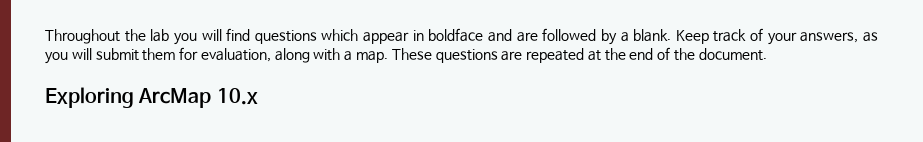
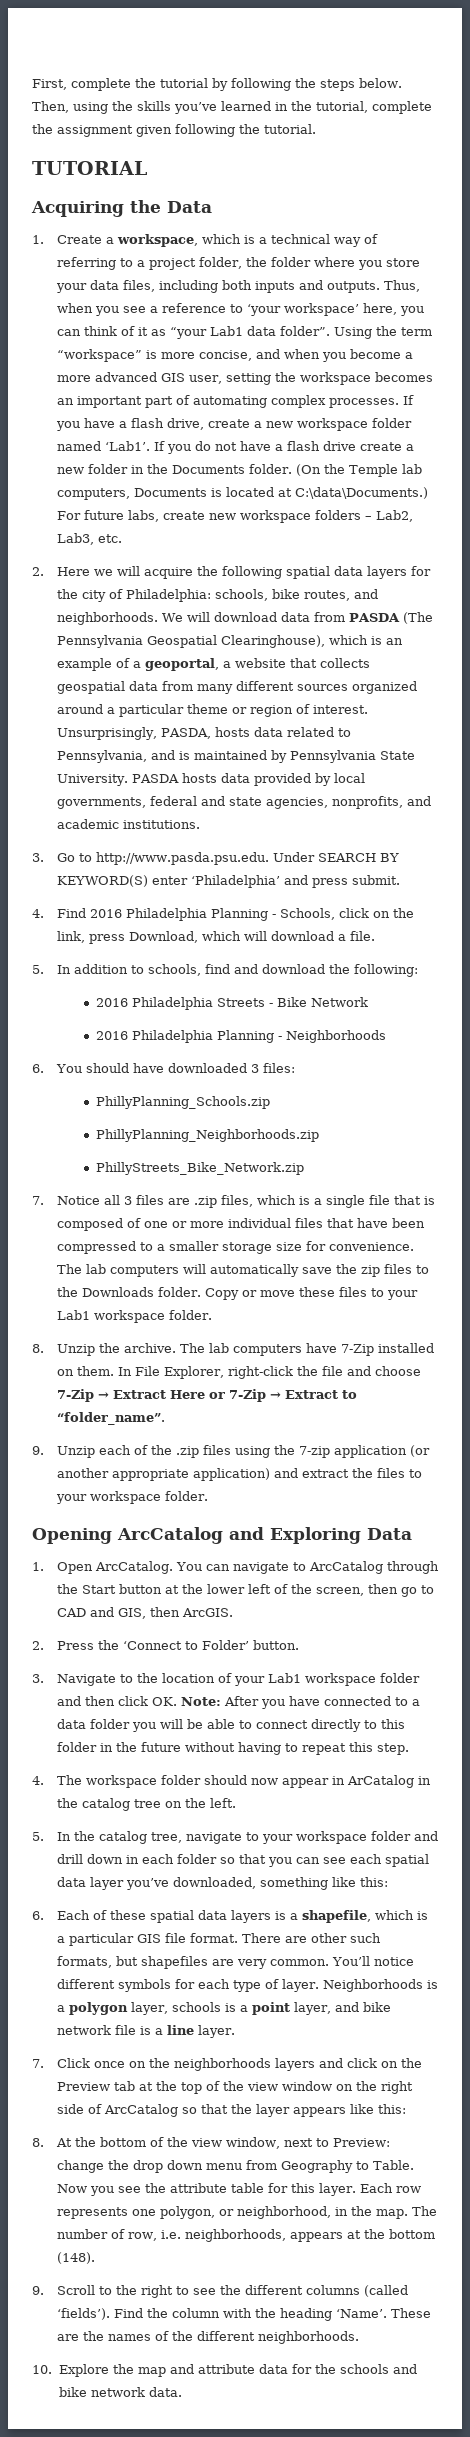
[45,28,878,45] [45,47,767,64] [45,87,258,108] Throughout the lab you will find questions which appear in boldface and are followed by a blank. Keep track of your answers, as you will submit them for evaluation, along with a map. These questions are repeated at the end of the document. // Exploring ArcMap 10.x -> [32,78,402,91] [32,101,432,114] [32,124,316,137] [32,161,147,175] [31,200,212,217] [32,234,378,247] [56,257,420,270] [55,280,420,293] [56,303,424,316] [56,326,432,339] [56,349,413,362] [56,372,433,385] [56,395,414,408] [55,418,412,431] [56,441,414,454] [56,464,422,477] [56,487,428,500] [56,510,413,523] [56,533,122,545] [32,566,431,579] [56,589,378,602] [56,612,433,625] [56,635,403,648] [56,658,370,671] [56,681,417,694] [56,704,368,717] [56,727,351,740] [56,750,415,763] [56,773,365,786] [56,796,431,809] [56,819,200,829] [32,852,399,865] [56,875,400,888] [32,908,414,921] [56,931,375,944] [32,964,418,977] [95,997,368,1010] [95,1030,386,1043] [32,1063,295,1073] [95,1096,270,1109] [95,1129,319,1142] [95,1162,304,1175] [32,1195,435,1208] [56,1218,425,1231] [56,1241,414,1254] [56,1264,429,1277] [56,1287,418,1300] [56,1310,212,1323] [32,1343,434,1356] [56,1366,421,1379] [56,1389,357,1402] [56,1412,165,1425] [32,1445,430,1458] [56,1468,422,1481] [55,1491,208,1504] [32,1527,412,1544] [32,1561,439,1574] [56,1584,434,1597] [56,1607,233,1619] [32,1640,299,1650] [32,1673,420,1686] [56,1696,420,1709] [56,1719,405,1732] [56,1742,409,1755] [32,1775,431,1788] [56,1798,236,1811] [32,1831,438,1844] [56,1854,429,1867] [56,1877,388,1890] [32,1910,428,1923] [56,1933,381,1946] [56,1956,414,1969] [56,1979,438,1992] [56,2002,391,2015] [56,2025,235,2038] [32,2058,422,2071] [56,2081,413,2094] [56,2104,406,2117] [32,2137,390,2149] [56,2160,414,2173] [56,2183,421,2196] [56,2206,437,2219] [56,2229,435,2242] [56,2252,95,2264] [32,2285,408,2298] [56,2308,431,2321] [56,2331,359,2344] [32,2364,417,2377] [58,2387,182,2397] First, complete the tutorial by following the steps below. Then, using the skills you’ve learned in the tutorial, complete the assignment given following the tutorial. // TUTORIAL // Acquiring the Data // 1. Create a workspace, which is a technical way of referring to a project folder, the folder where you store your data files, including both inputs and outputs. Thus, when you see a reference to ‘your workspace’ here, you can think of it as “your Lab1 data folder”. Using the term “workspace” is more concise, and when you become a more advanced GIS user, setting the workspace becomes an important part of automating complex processes. If you have a flash drive, create a new workspace folder named ‘Lab1’. If you do not have a flash drive create a new folder in the Documents folder. (On the Temple lab computers, Documents is located at C:\data\Documents.) For future labs, create new workspace folders – Lab2, Lab3, etc. // 2. Here we will acquire the following spatial data layers for the city of Philadelphia: schools, bike routes, and neighborhoods. We will download data from PASDA (The Pennsylvania Geospatial Clearinghouse), which is an example of a geoportal, a website that collects geospatial data from many different sources organized around a particular theme or region of interest. Unsurprisingly, PASDA, hosts data related to Pennsylvania, and is maintained by Pennsylvania State University. PASDA hosts data provided by local governments, federal and state agencies, nonprofits, and academic institutions. // 3. Go to http://www.pasda.psu.edu. Under SEARCH BY KEYWORD(S) enter ‘Philadelphia’ and press submit. // 4. Find 2016 Philadelphia Planning - Schools, click on the link, press Download, which will download a file. // 5. In addition to schools, find and download the following: // 2016 Philadelphia Streets - Bike Network // 2016 Philadelphia Planning - Neighborhoods // 6. You should have downloaded 3 files: // PhillyPlanning_Schools.zip // PhillyPlanning_Neighborhoods.zip // PhillyStreets_Bike_Network.zip // 7. Notice all 3 files are .zip files, which is a single file that is composed of one or more individual files that have been compressed to a smaller storage size for convenience. The lab computers will automatically save the zip files to the Downloads folder. Copy or move these files to your Lab1 workspace folder. // 8. Unzip the archive. The lab computers have 7-Zip installed on them. In File Explorer, right-click the file and choose 7-Zip → Extract Here or 7-Zip → Extract to “folder_name”. // 9. Unzip each of the .zip files using the 7-zip application (or another appropriate application) and extract the files to your workspace folder. // Opening ArcCatalog and Exploring Data // 1. Open ArcCatalog. You can navigate to ArcCatalog through the Start button at the lower left of the screen, then go to CAD and GIS, then ArcGIS. // 2. Press the ‘Connect to Folder’ button. // 3. Navigate to the location of your Lab1 workspace folder and then click OK. Note: After you have connected to a data folder you will be able to connect directly to this folder in the future without having to repeat this step. // 4. The workspace folder should now appear in ArCatalog in the catalog tree on the left. // 5. In the catalog tree, navigate to your workspace folder and drill down in each folder so that you can see each spatial data layer you’ve downloaded, something like this: // 6. Each of these spatial data layers is a shapefile, which is a particular GIS file format. There are other such formats, but shapefiles are very common. You’ll notice different symbols for each type of layer. Neighborhoods is a polygon layer, schools is a point layer, and bike network file is a line layer. // 7. Click once on the neighborhoods layers and click on the Preview tab at the top of the view window on the right side of ArcCatalog so that the layer appears like this: // 8. At the bottom of the view window, next to Preview: change the drop down menu from Geography to Table. Now you see the attribute table for this layer. Each row represents one polygon, or neighborhood, in the map. The number of row, i.e. neighborhoods, appears at the bottom (148). // 9. Scroll to the right to see the different columns (called ‘fields’). Find the column with the heading ‘Name’. These are the names of the different neighborhoods. // 10. Explore the map and attribute data for the schools and bike network data.

